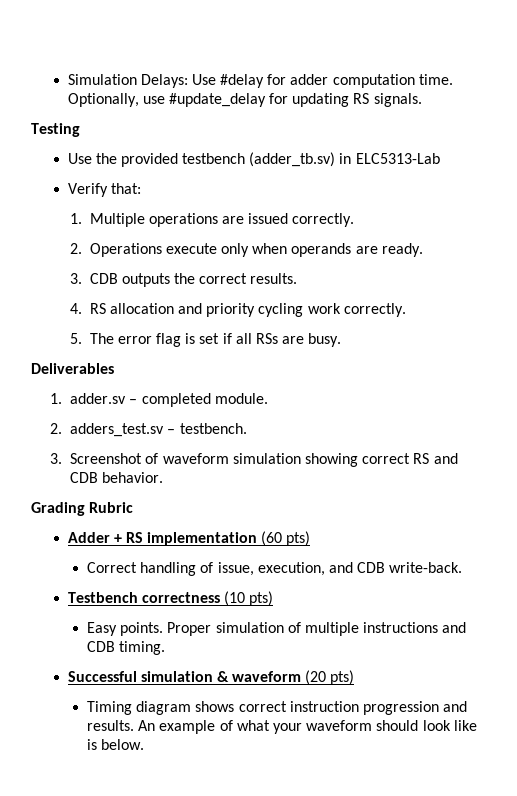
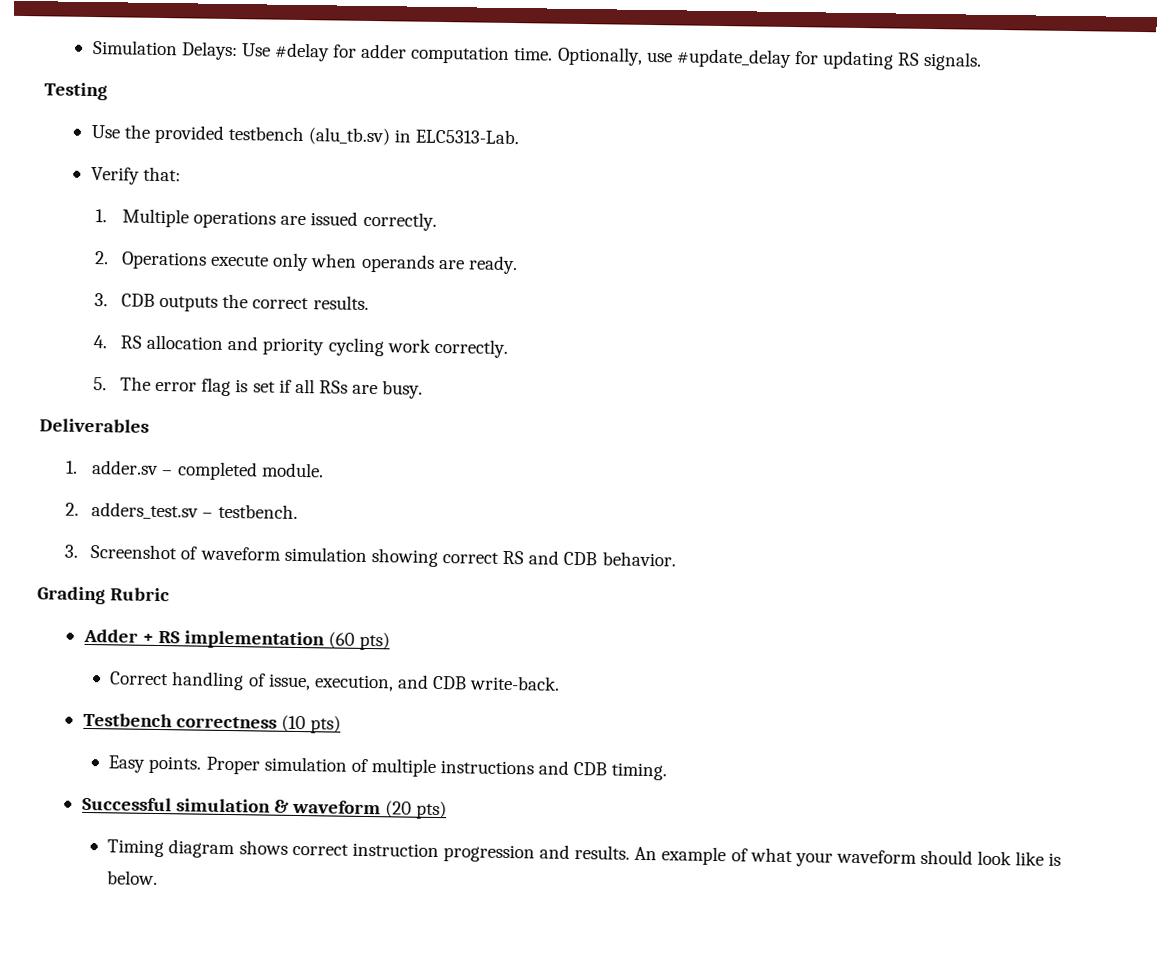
[249,152,440,167] (adder_tb.sv) in ELC5313-Lab -> [308,127,520,146] (alu_tb.sv) in ELC5313-Lab.

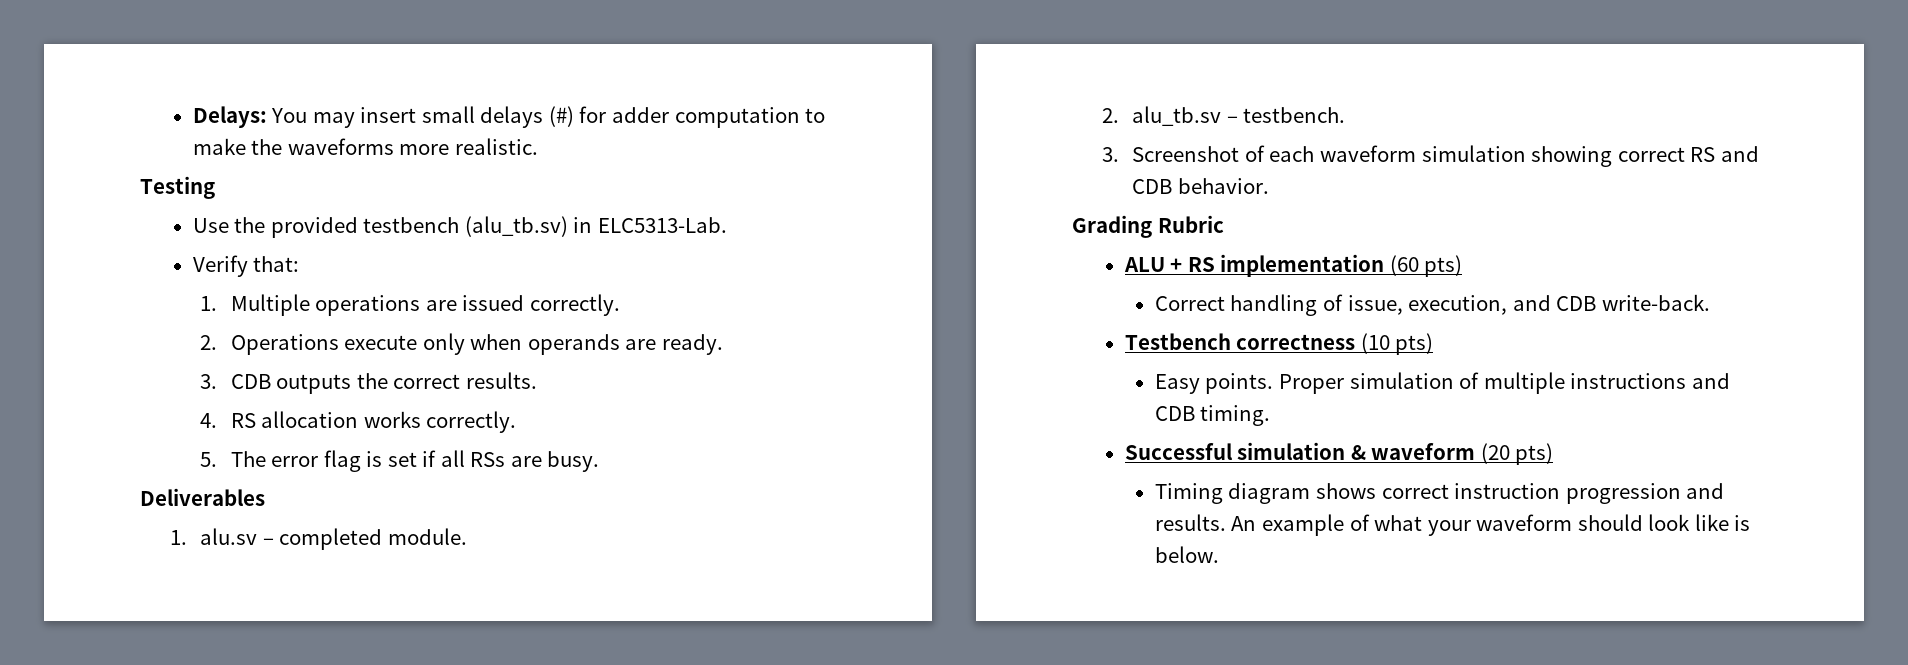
[92,39,983,71] Simulation Delays: Use #delay for adder computation time. Optionally, use #update_delay for updating RS signals. -> [192,106,826,128] [192,138,538,155] Delays: You may insert small delays (#) for adder computation to make the waveforms more realistic.
[227,335,431,357] and priority cycling work -> [363,411,421,428] works
[91,460,160,475] adder.sv -> [200,528,258,545] alu.sv
[91,502,200,520] adders_test.sv -> [1132,106,1222,126] alu_tb.sv
(198, 553) none -> [1269,146,1315,162] each
[82,628,138,643] Adder -> [1123,257,1165,272] ALU

